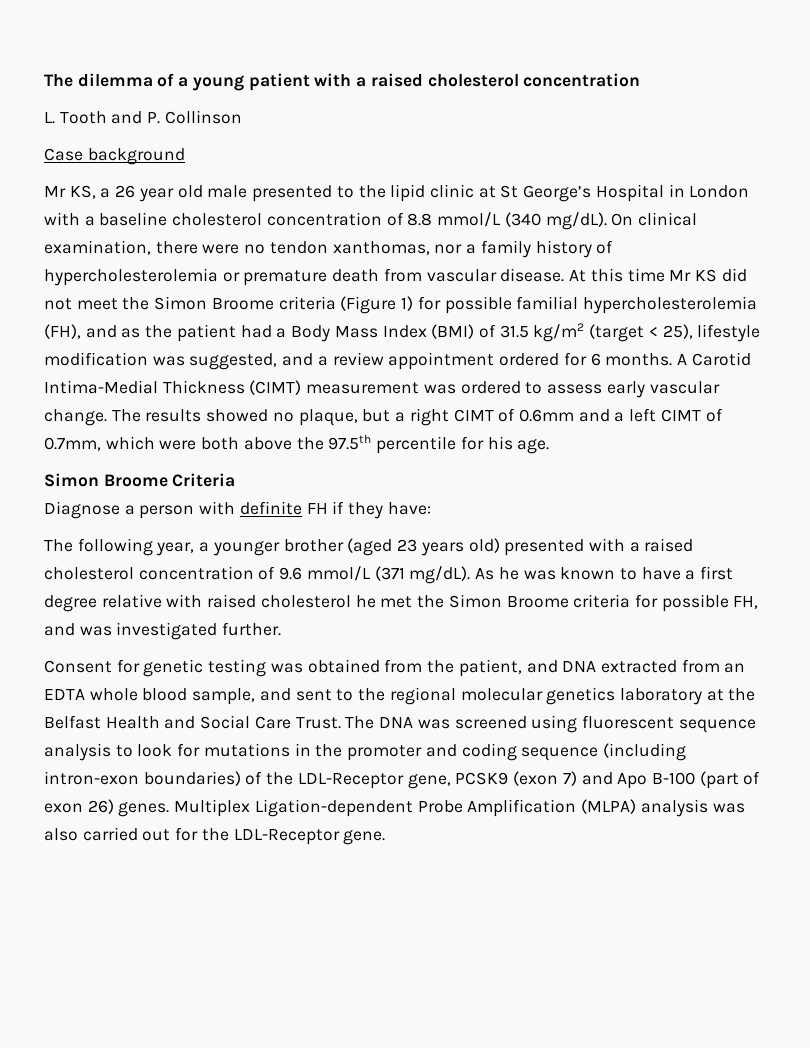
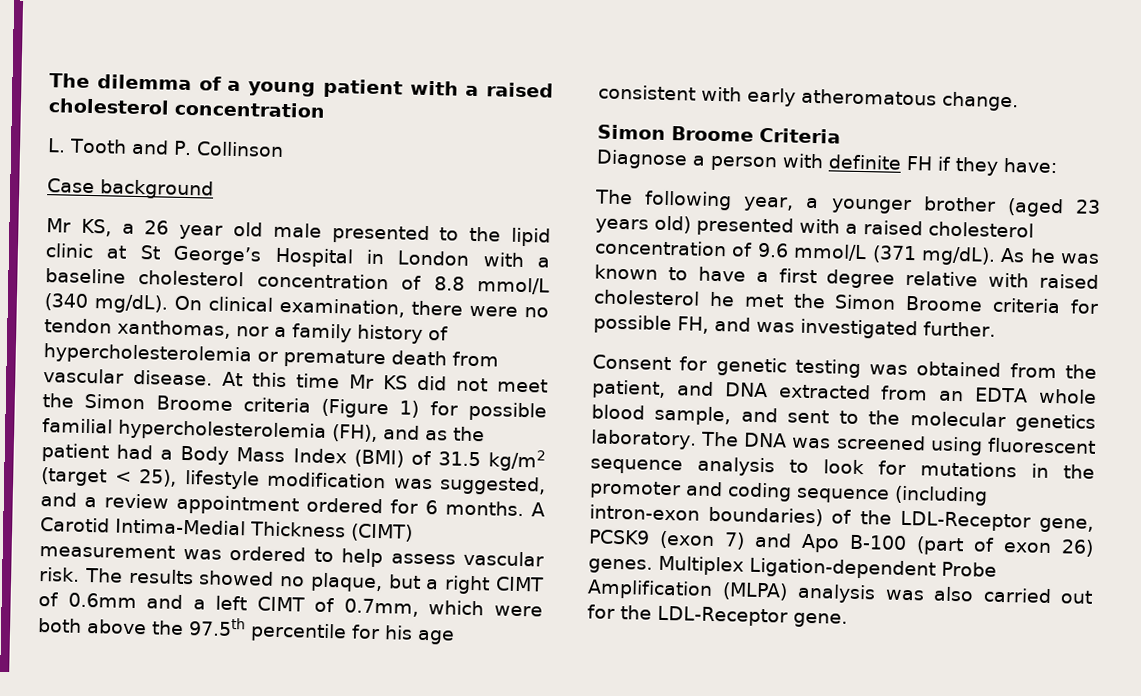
[547,381,720,398] [44,409,107,426] assess early vascular change. -> [341,548,544,568] [39,567,80,582] help assess vascular risk.
[517,439,550,454] age. -> [417,629,455,645] [598,84,1019,112] age consistent with early atheromatous change.
[389,687,456,705] regional -> (901, 417) none
[619,688,756,705] [44,715,341,729] laboratory at the Belfast Health and Social Care Trust. -> [590,429,697,450] laboratory.

